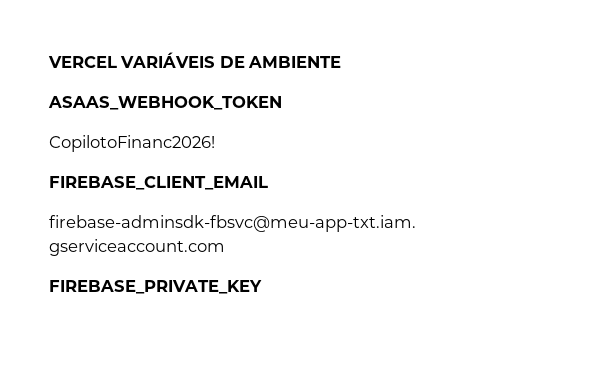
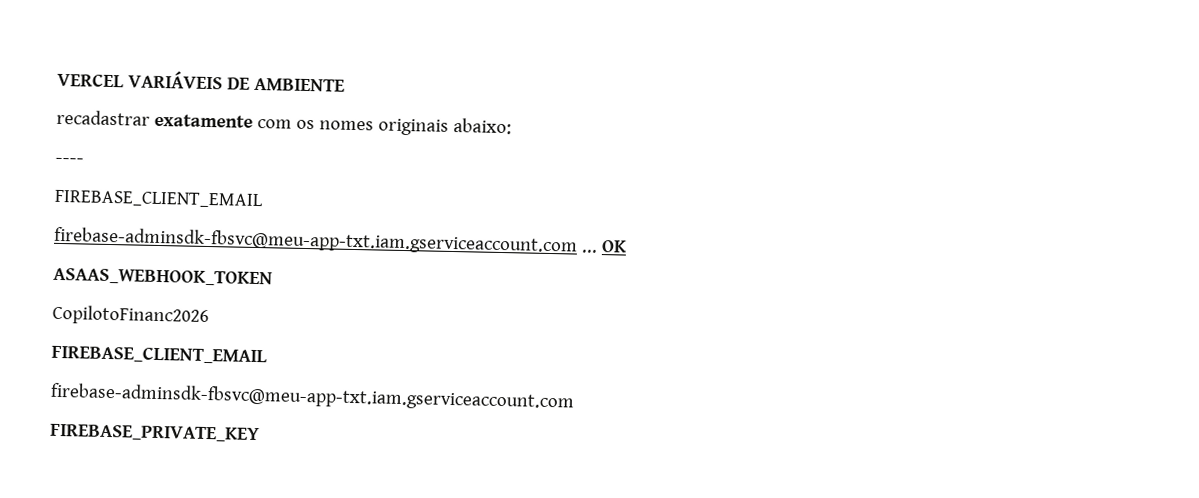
(342, 62) none -> [56,109,512,136] [55,157,84,164] [54,189,263,209] [53,226,627,256] // recadastrar exatamente com os nomes originais abaixo: // ---- // FIREBASE_CLIENT_EMAIL // firebase-adminsdk-fbsvc@meu-app-txt.iam.gserviceaccount.com ... OK
[49,135,215,152] CopilotoFinanc2026! -> [52,304,209,327] CopilotoFinanc2026

